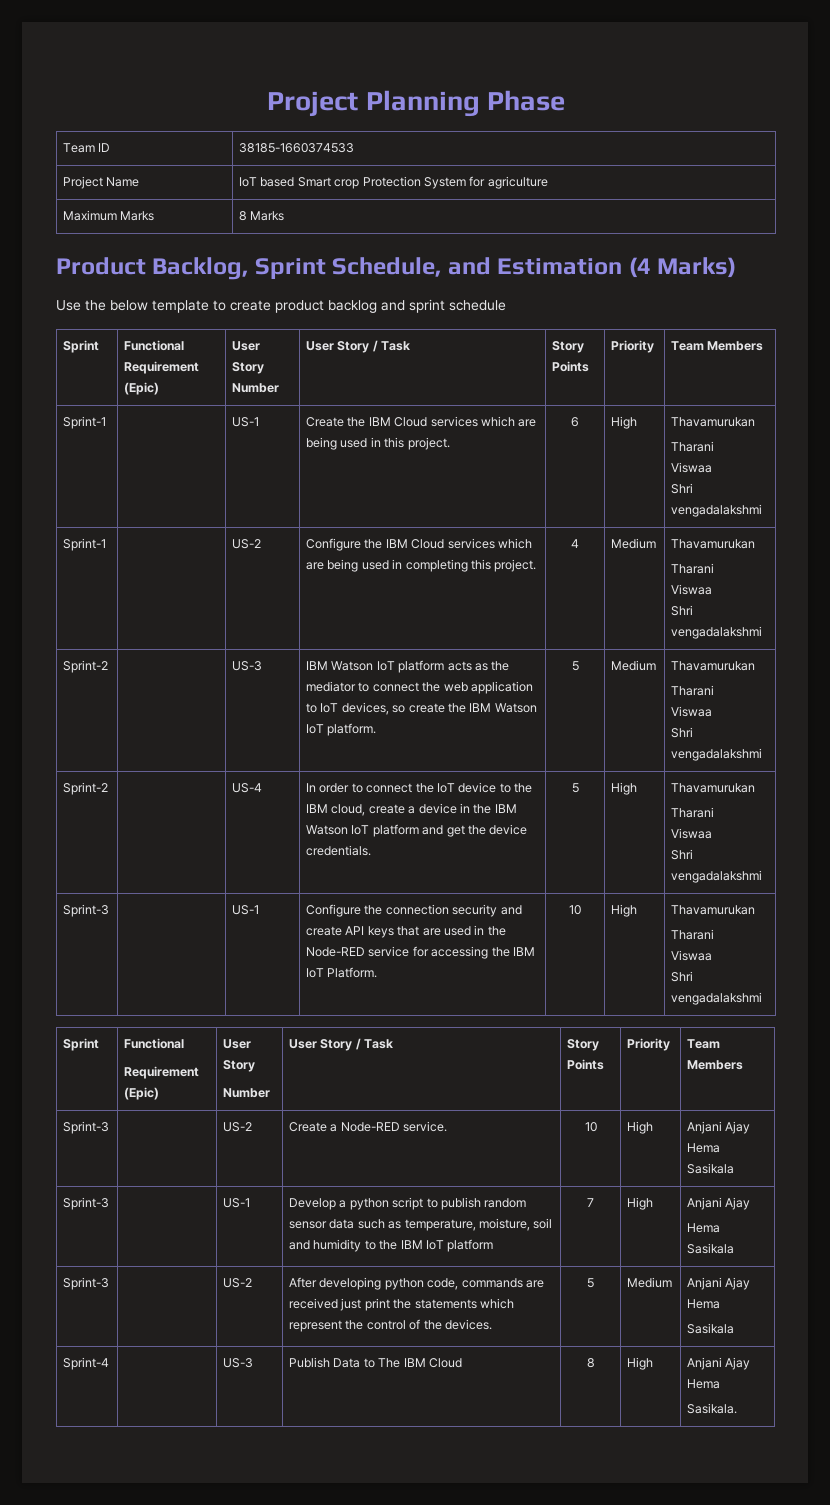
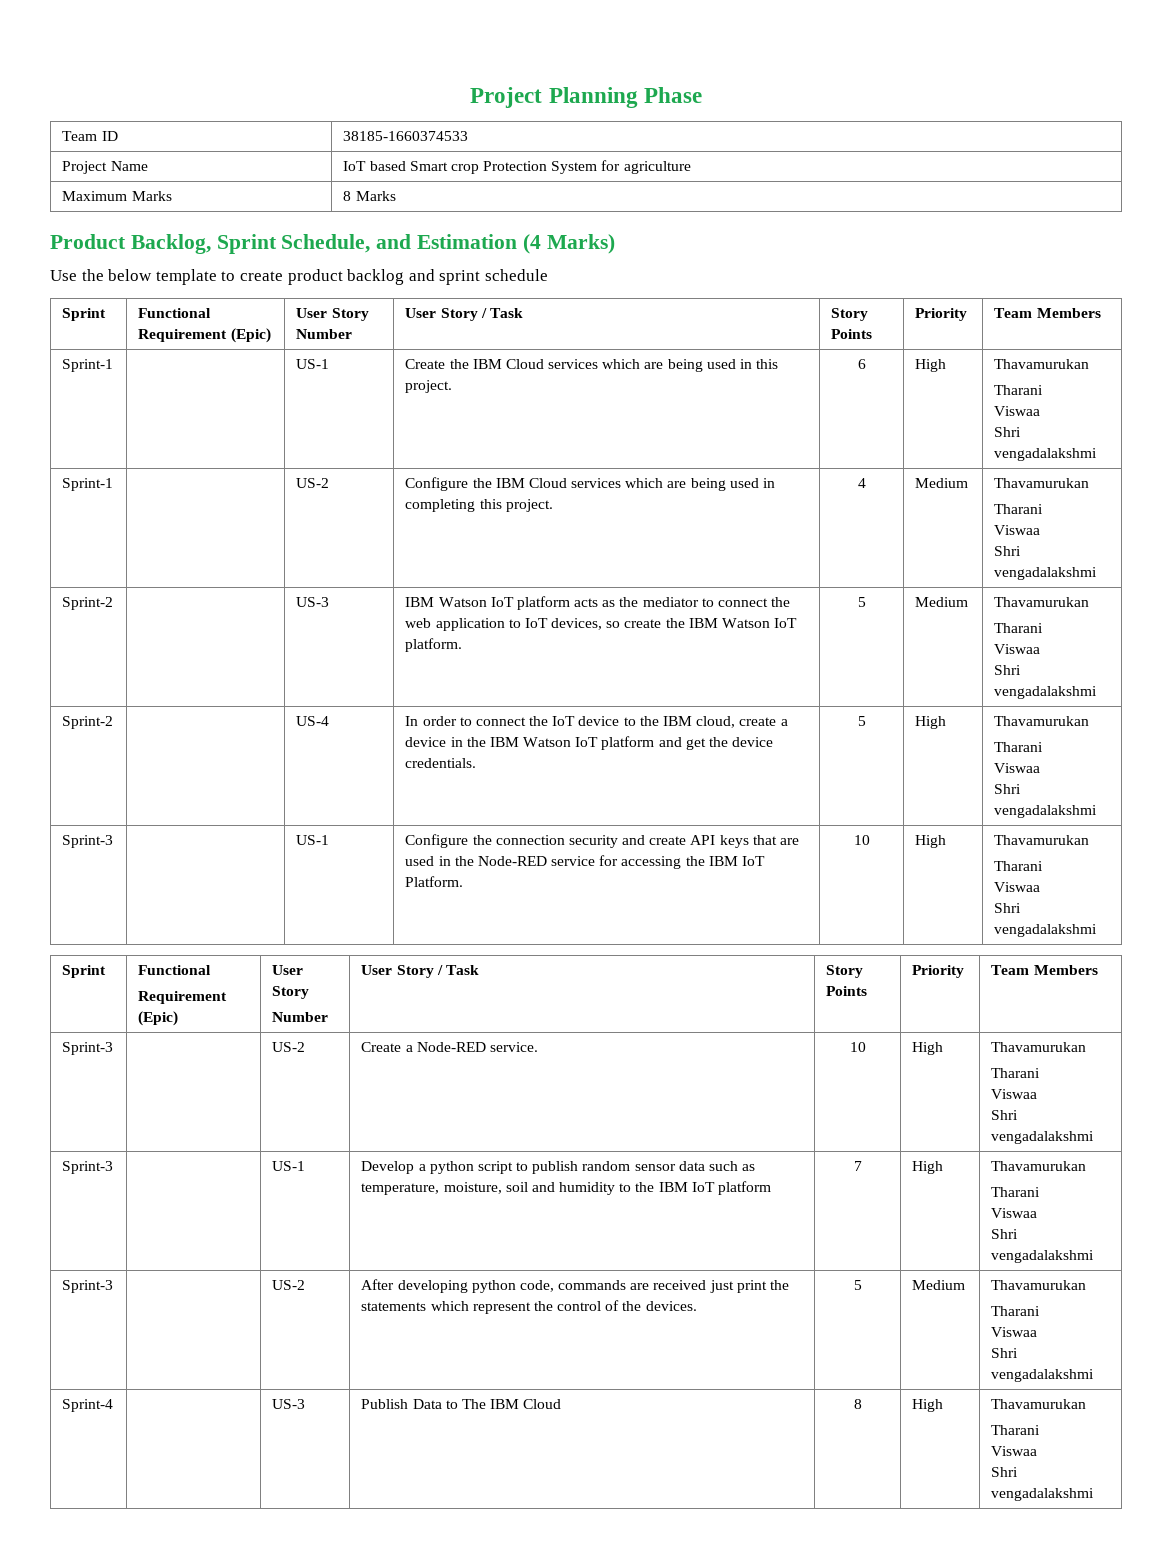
[687,1121,751,1134] [687,1143,721,1153] [687,1163,735,1174] Anjani Ajay Hema Sasikala -> [991,1042,1087,1052] [991,1068,1041,1078] [991,1089,1038,1099] [991,1110,1019,1120] [991,1131,1095,1144] Thavamurukan // Tharani // Viswaa // Shri vengadalakshmi
[687,1197,751,1210] [687,1223,721,1233] [687,1243,735,1254] Anjani Ajay // Hema Sasikala -> [991,1161,1087,1171] [991,1187,1041,1197] [991,1208,1038,1218] [991,1229,1019,1239] [991,1250,1095,1263] Thavamurukan // Tharani // Viswaa // Shri vengadalakshmi
[687,1277,751,1290] [687,1299,721,1309] [687,1323,735,1334] Anjani Ajay Hema // Sasikala -> [991,1280,1087,1290] [991,1306,1041,1316] [991,1327,1038,1337] [991,1348,1019,1358] [991,1369,1095,1382] Thavamurukan // Tharani // Viswaa // Shri vengadalakshmi
[687,1357,751,1370] [687,1379,721,1389] [687,1403,738,1414] Anjani Ajay Hema // Sasikala. -> [991,1399,1087,1409] [991,1425,1041,1435] [991,1446,1038,1456] [991,1467,1019,1477] [991,1488,1095,1501] Thavamurukan // Tharani // Viswaa // Shri vengadalakshmi

